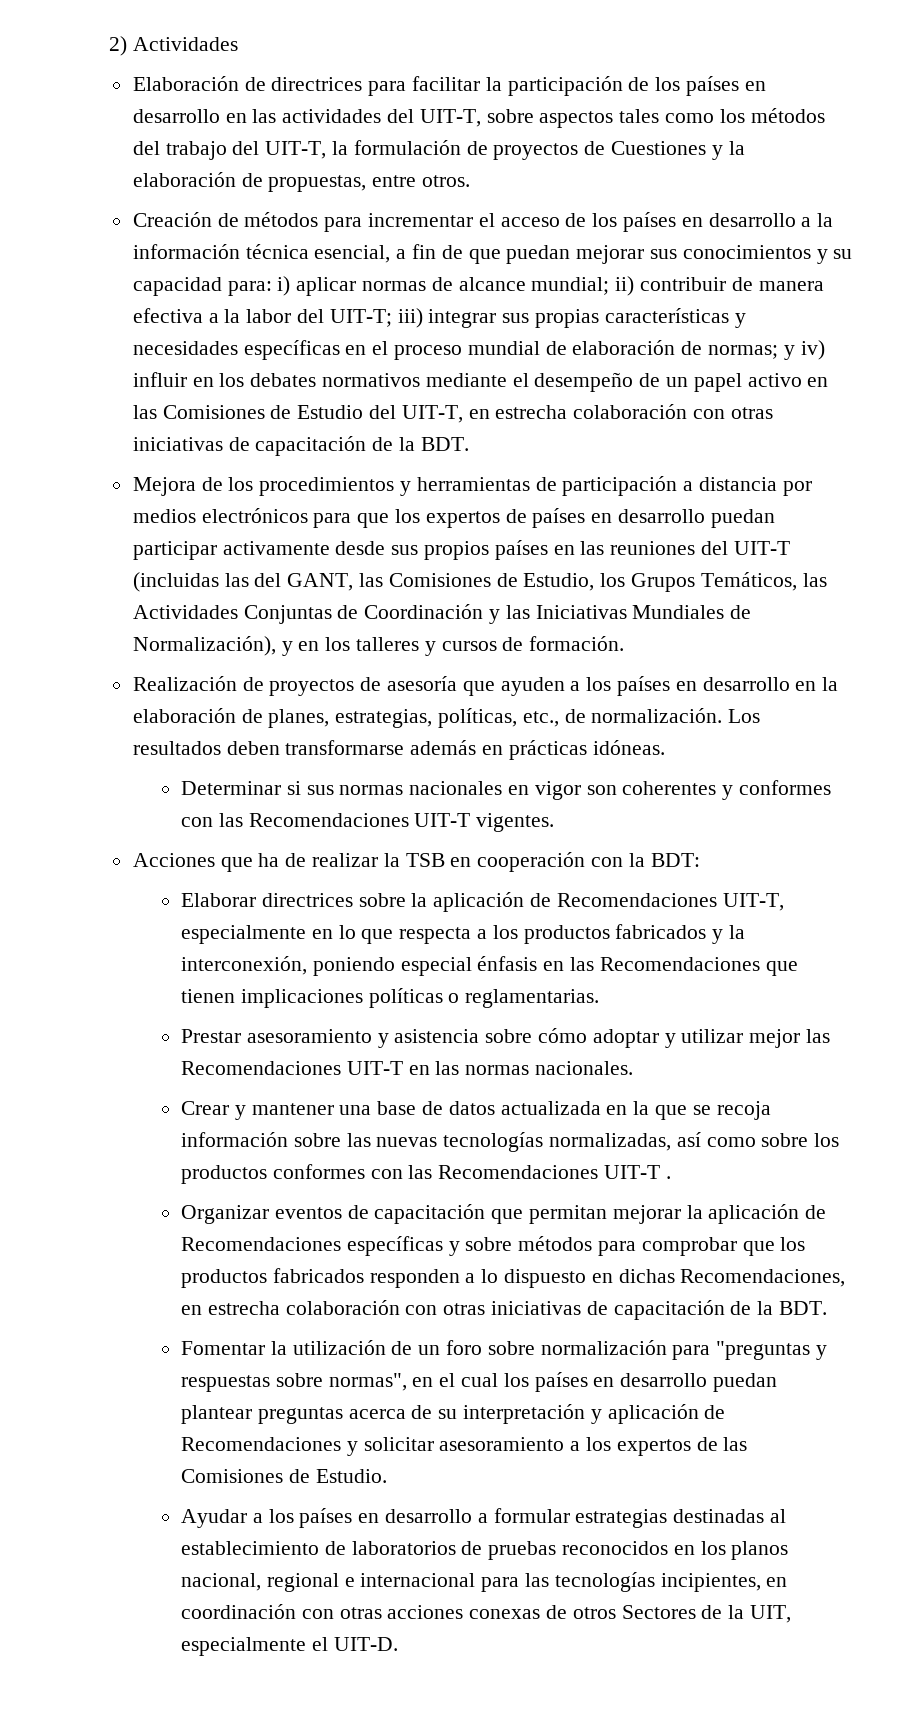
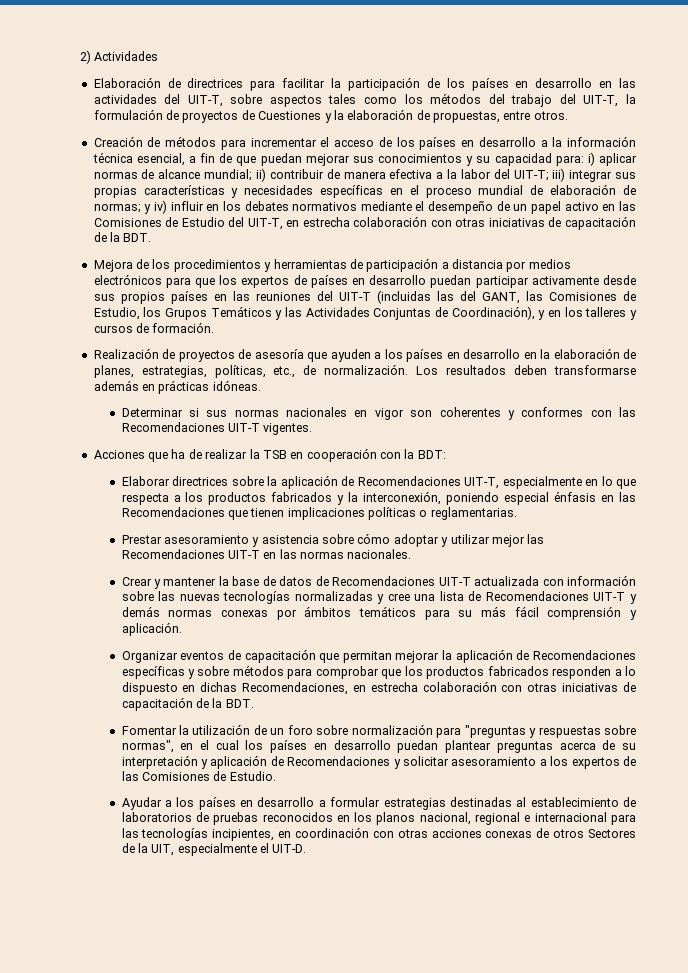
[700,572,797,591] Temáticos, -> [210,306,283,320] Temáticos y
[364,604,752,624] [132,636,276,656] Coordinación y las Iniciativas Mundiales de Normalización), -> [451,306,535,320] Coordinación),
[339,1105,372,1115] una -> [218,576,229,586] la
[500,1101,771,1120] actualizada en la que se recoja -> [315,576,564,586] de Recomendaciones UIT-T actualizada con
[549,1132,840,1151] [181,1164,671,1184] normalizadas, así como sobre los productos conformes con las Recomendaciones UIT-T . -> [294,591,637,604] [121,606,637,620] [121,622,182,636] normalizadas y cree una lista de Recomendaciones UIT-T y demás normas conexas por ámbitos temáticos para su más fácil comprensión y aplicación.

